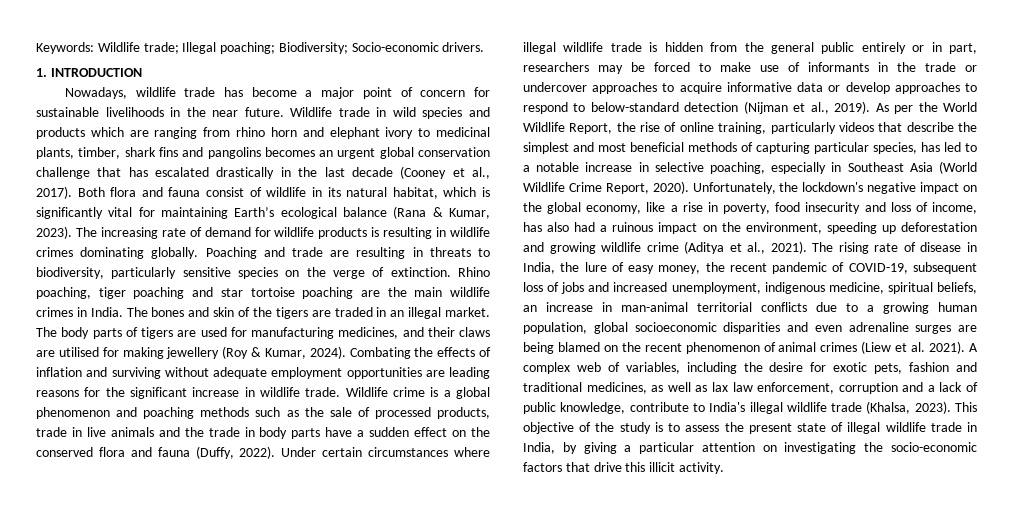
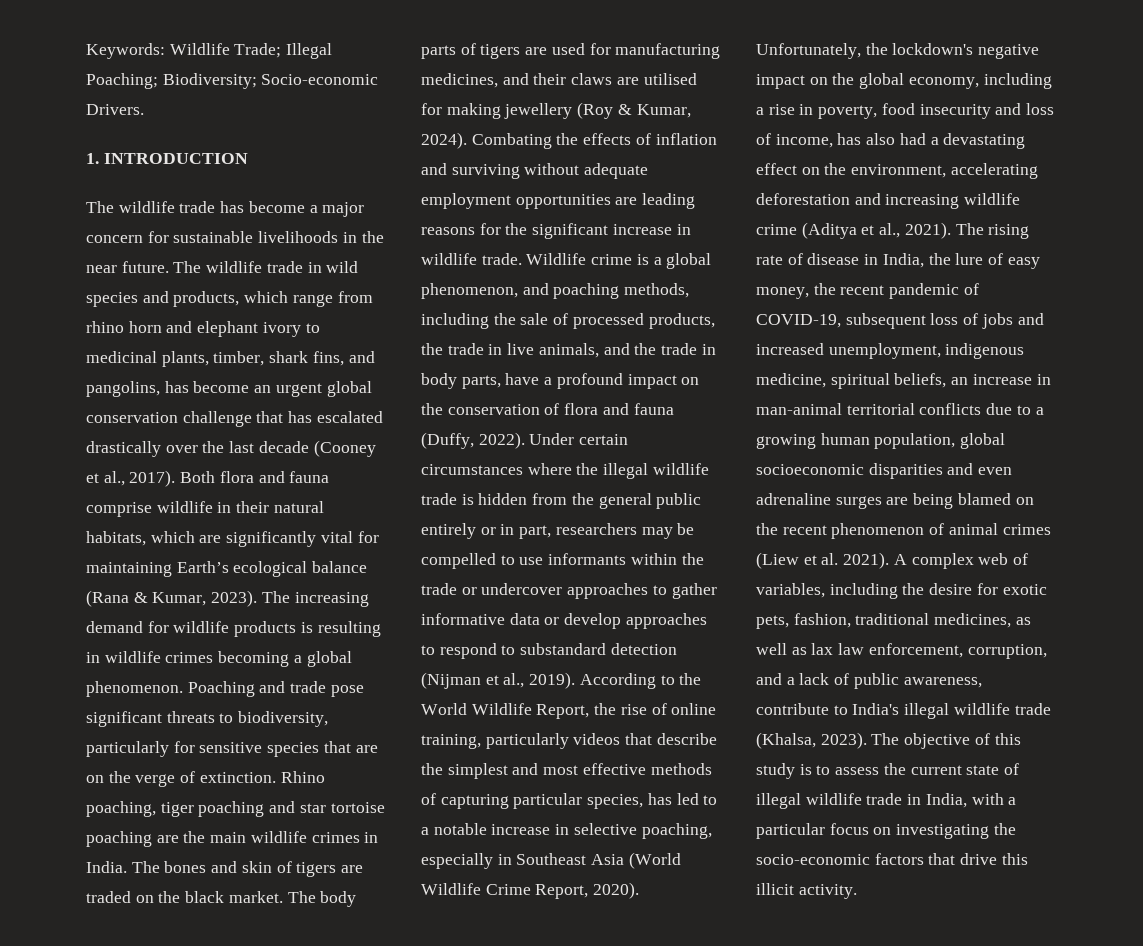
[143,42,276,54] trade; Illegal poaching; -> [234,43,333,59] [86,73,158,89] Trade; Illegal Poaching;
[442,42,485,52] drivers. -> [86,104,144,115] Drivers.
[64,87,127,99] Nowadays, -> [86,201,114,213] The
[362,87,413,99] point of -> (365, 209) none
[290,107,333,117] Wildlife -> [173,261,263,273] The wildlife
[36,127,198,139] products which are ranging -> [173,291,333,307] products, which range
[158,147,315,159] fins and pangolins becomes -> [312,351,375,366] [86,381,250,397] fins, and pangolins, has become
[280,167,291,177] in -> [165,445,198,453] over
[206,187,491,199] consist of wildlife in its natural habitat, which is -> [86,501,324,517] [86,531,222,546] comprise wildlife in their natural habitats, which are
[161,227,202,237] rate of -> (369, 599) none
[80,247,423,259] dominating globally. Poaching and trade are resulting in -> [218,651,352,667] [86,681,364,697] [86,711,162,727] becoming a global phenomenon. Poaching and trade pose significant
(177, 273) none -> [173,741,195,753] for
(278, 273) none -> [323,741,378,753] that are
[252,307,272,317] the -> (292, 867) none
[376,307,442,319] in an illegal -> [135,891,225,903] on the black
[36,407,110,419] phenomenon -> [421,283,518,299] phenomenon,
[200,407,299,417] methods such as -> [624,283,690,298] [421,313,489,329] methods, including
(491, 413) none -> [421,343,443,355] the
[110,427,154,437] animals -> [538,343,599,358] animals,
[291,428,321,439] parts -> [461,375,501,389] parts,
[369,427,490,437] [36,447,93,457] sudden effect on the conserved -> [556,373,700,389] [421,403,560,415] profound impact on the conservation of
(491, 452) none -> [576,463,599,475] the
[654,62,888,72] forced to make use of informants in -> [421,553,677,569] compelled to use informants within
[679,82,722,94] acquire -> [671,583,717,599] gather
[590,102,679,112] below-standard -> [520,643,607,655] substandard
[875,103,914,114] As per -> [579,673,675,689] According to
[630,142,684,152] beneficial -> [582,763,646,775] effective
[646,202,666,212] like -> [983,73,1052,89] including
[612,222,698,234] ruinous impact -> [943,133,1026,149] [756,163,797,175] devastating effect
[826,222,896,234] speeding up -> [950,163,1038,179] accelerating
[549,242,596,254] growing -> [885,194,960,209] increasing
[909,362,977,372] fashion and -> [793,613,851,628] fashion,
[838,382,898,394] corruption -> [967,644,1047,659] corruption,
[560,402,626,414] knowledge, -> [903,677,982,688] awareness,
[955,402,977,412] This -> [871,733,900,745] The
[595,422,615,432] the -> [994,733,1021,745] this
[748,423,792,434] present -> [910,765,962,775] current
[562,442,617,454] by giving -> [971,793,1004,805] with
[701,442,755,452] attention -> [829,823,869,835] focus

